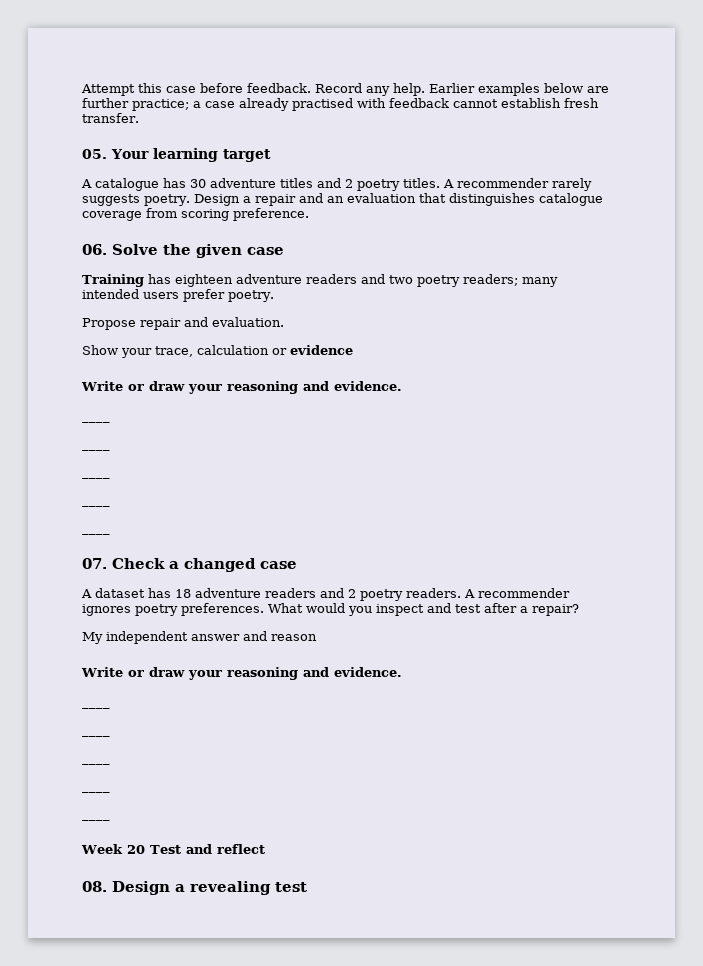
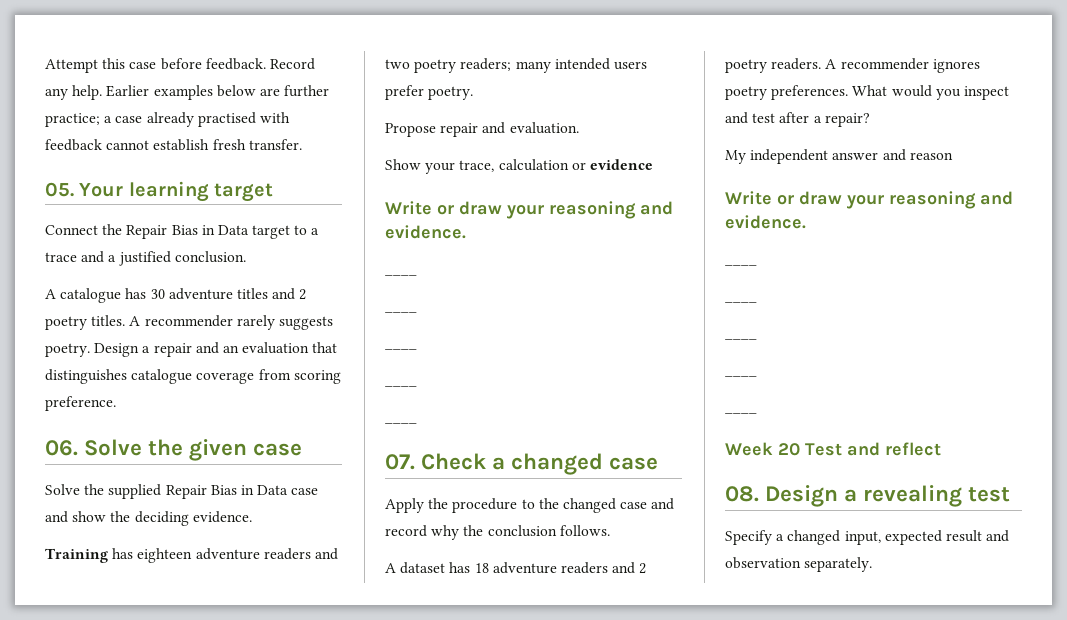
(271, 155) none -> [45,224,320,239] [45,251,246,266] // Connect the Repair Bias in Data target to a trace and a justified conclusion.
(284, 251) none -> [45,484,319,499] [45,511,252,526] // Solve the supplied Repair Bias in Data case and show the deciding evidence.
(297, 565) none -> [385,498,675,513] [385,525,610,540] // Apply the procedure to the changed case and record why the conclusion follows.
(307, 887) none -> [725,530,1010,545] [725,557,873,572] // Specify a changed input, expected result and observation separately.

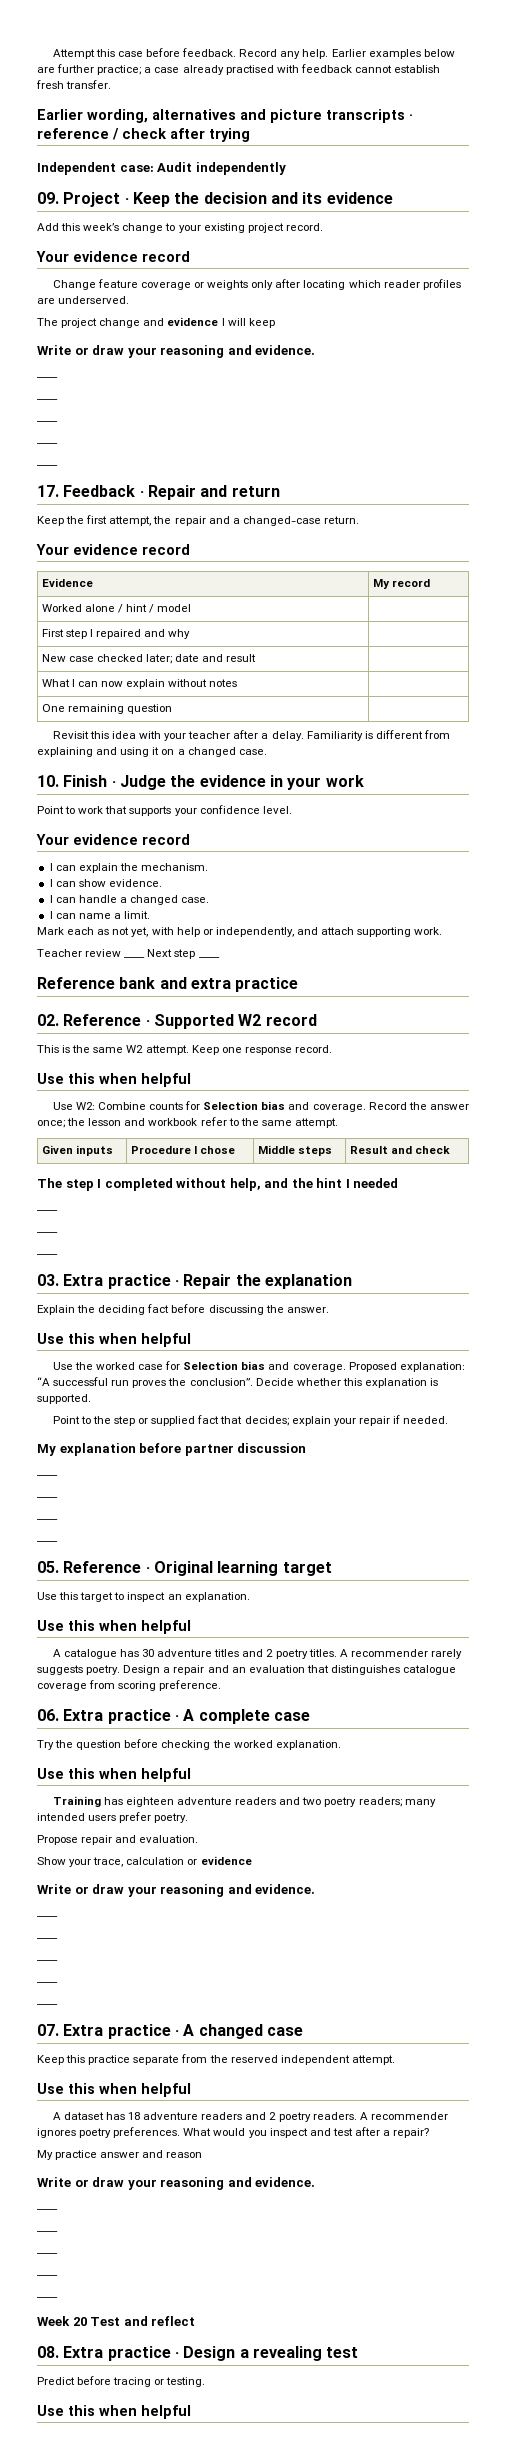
[45,181,274,202] [45,224,320,239] [45,251,246,266] 05. Your learning target // Connect the Repair Bias in Data target to a trace and a justified conclusion. -> [37,109,413,123] [37,128,250,142] [37,162,286,175] [37,192,393,207] [37,223,323,233] [36,251,190,262] [52,279,461,290] [37,296,130,304] [37,317,275,328] [37,345,316,358] [37,377,58,378] [37,399,58,400] [37,421,58,422] [37,443,58,444] [37,465,58,466] [37,485,280,500] [37,515,359,526] [36,544,190,555] [41,578,93,587] [372,579,430,589] [41,604,192,613] [41,629,191,639] [41,654,257,664] [41,679,238,689] [41,704,173,714] [52,730,450,741] [37,747,267,757] [37,775,364,790] [37,805,292,816] [36,834,190,845] [49,863,209,873] [49,879,162,887] [49,895,210,905] [49,911,151,919] [37,927,443,937] [37,949,122,957] [124,957,146,958] [147,949,220,959] [37,977,299,992] [37,1014,317,1029] [37,1045,332,1055] [37,1073,191,1087] [52,1101,469,1112] [37,1117,338,1128] [41,1145,113,1156] [130,1146,236,1154] [257,1145,332,1156] [349,1146,451,1154] [37,1178,399,1191] [37,1210,58,1211] [37,1232,58,1233] [37,1254,58,1255] [37,1274,352,1289] [37,1304,329,1315] [37,1333,191,1347] [52,1361,465,1372] [37,1377,439,1388] [37,1394,91,1404] [52,1415,449,1426] [37,1443,307,1456] [37,1475,58,1476] [37,1497,58,1498] [37,1519,58,1520] [37,1541,58,1542] [37,1561,332,1576] [37,1592,250,1602] [37,1620,191,1634] Earlier wording, alternatives and picture transcripts · reference / check after trying // Independent case: Audit independently // 09. Project · Keep the decision and its evidence // Add this week’s change to your existing project record. // Your evidence record // Change feature coverage or weights only after locating which reader profiles are underserved. // The project change and evidence I will keep // Write or draw your reasoning and evidence. // ____ // ____ // ____ // ____ // ____ // 17. Feedback · Repair and return // Keep the first attempt, the repair and a changed-case return. // Your evidence record // Evidence | My record // Worked alone / hint / model | // First step I repaired and why | // New case checked later; date and result | // What I can now explain without notes | // One remaining question | // Revisit this idea with your teacher after a delay. Familiarity is different from explaining and using it on a changed case. // 10. Finish · Judge the evidence in your work // Point to work that supports your confidence level. // Your evidence record // I can explain the mechanism. // I can show evidence. // I can handle a changed case. // I can name a limit. // Mark each as not yet, with help or independently, and attach supporting work. // Teacher review ____ Next step ____ // Reference bank and extra practice // 02. Reference · Supported W2 record // This is the same W2 attempt. Keep one response record. // Use this when helpful // Use W2: Combine counts for Selection bias and coverage. Record the answer once; the lesson and workbook refer to the same attempt. // Given inputs | Procedure I chose | Middle steps | Result and check // The step I completed without help, and the hint I needed // ____ // ____ // ____ // 03. Extra practice · Repair the explanation // Explain the deciding fact before discussing the answer. // Use this when helpful // Use the worked case for Selection bias and coverage. Proposed explanation: “A successful run proves the conclusion”. Decide whether this explanation is supported. // Point to the step or supplied fact that decides; explain your repair if needed. // My explanation before partner discussion // ____ // ____ // ____ // ____ // 05. Reference · Original learning target // Use this target to inspect an explanation. // Use this when helpful
[84,439,303,461] [45,484,319,499] [45,511,252,526] Solve the given case // Solve the supplied Repair Bias in Data case and show the deciding evidence. -> [63,1709,310,1724] [37,1739,341,1750] [37,1768,191,1782] Extra practice · A complete case // Try the question before checking the worked explanation. // Use this when helpful
[421,453,659,475] [385,498,675,513] [385,525,610,540] Check a changed case // Apply the procedure to the changed case and record why the conclusion follows. -> [63,2024,303,2039] [37,2054,395,2065] [37,2083,191,2097] Extra practice · A changed case // Keep this practice separate from the reserved independent attempt. // Use this when helpful
[750,149,829,164] independent -> [55,2150,98,2160] practice
(759, 494) none -> [63,2346,179,2361] Extra practice ·
[725,530,1010,545] [725,557,873,572] Specify a changed input, expected result and observation separately. -> [37,2376,206,2387] [37,2405,191,2419] Predict before tracing or testing. // Use this when helpful

